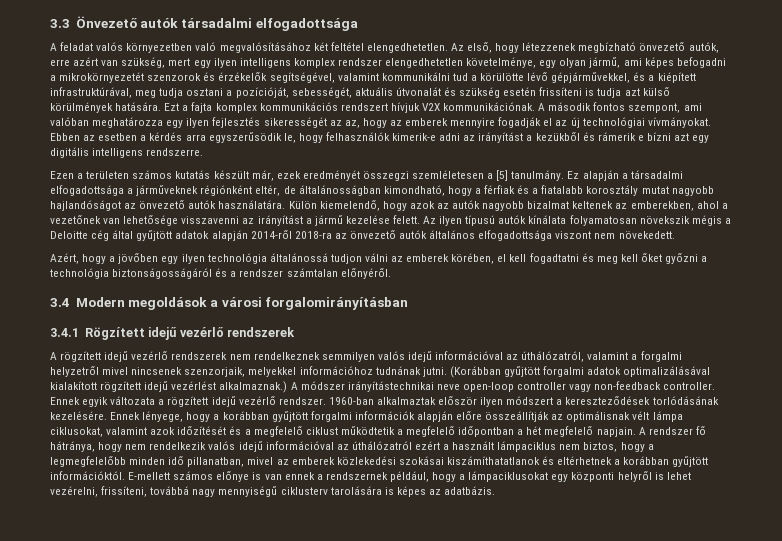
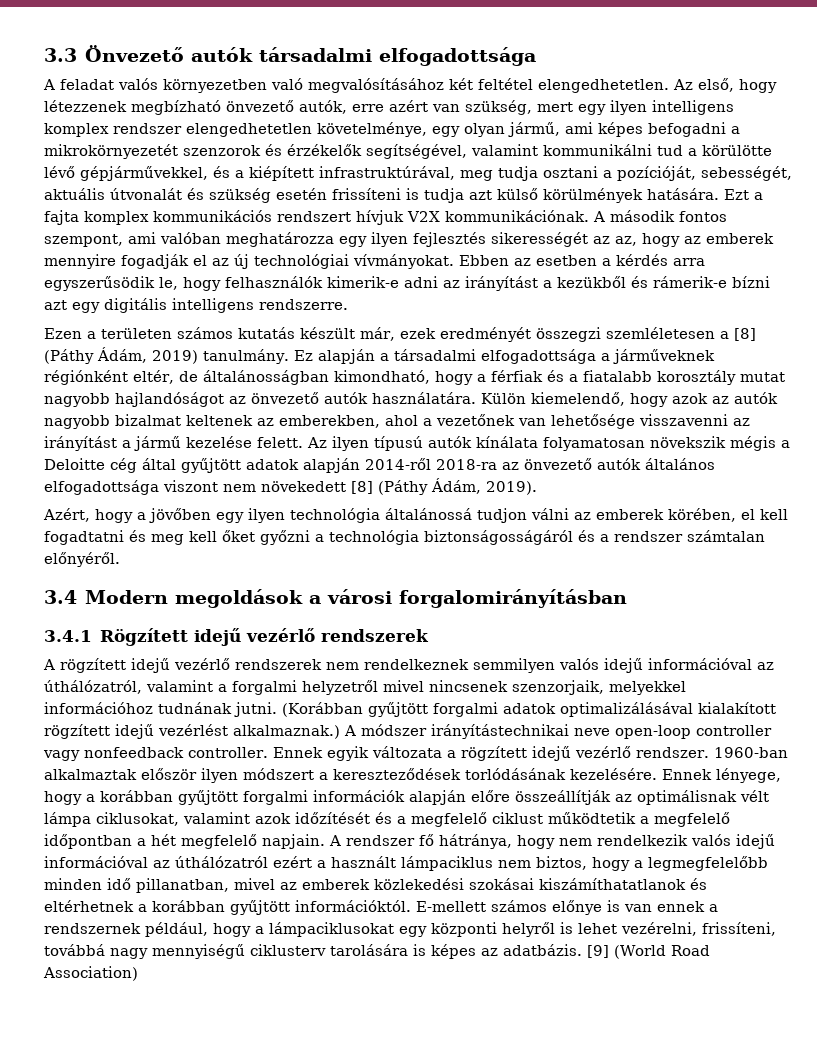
[597,132,644,141] rámerik e -> [653,276,727,288] rámerik-e
[496,170,509,181] [5] -> [733,328,756,341] [44,347,198,364] [8] (Páthy Ádám, 2019)
[618,231,675,239] növekedett. -> [261,478,537,495] növekedett [8] (Páthy Ádám, 2019).
[594,381,662,390] non-feedback -> [84,747,184,758] nonfeedback
(496, 490) none -> [587,945,710,959] [43,966,138,981] [9] (World Road Association)

